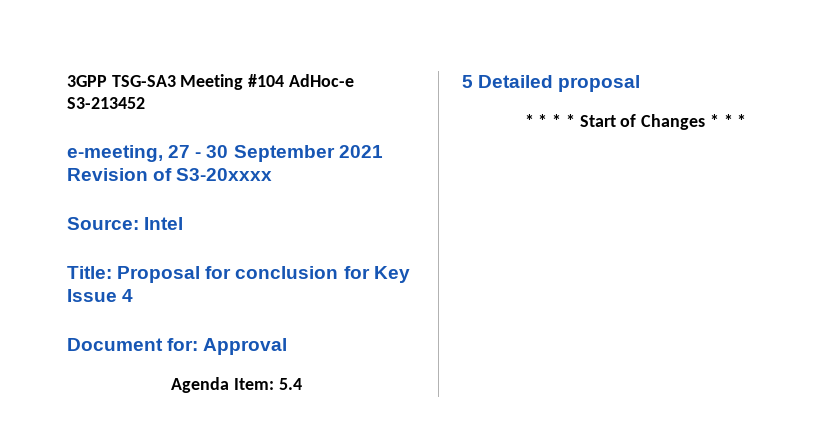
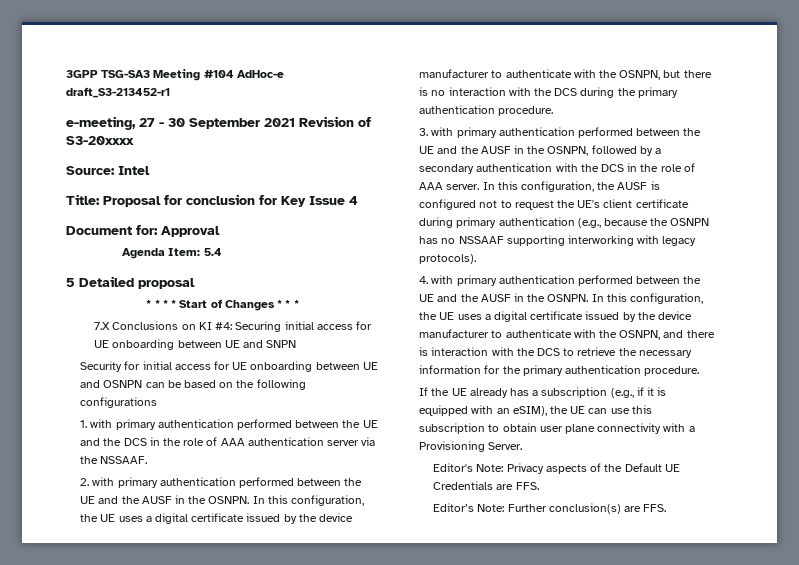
[67,97,145,109] S3-213452 -> [66,87,170,98] draft_S3-213452-r1
(747, 120) none -> [94,321,372,332] [94,339,297,350] [80,361,378,372] [80,379,306,390] [80,397,158,408] [80,419,378,430] [80,437,376,446] [80,456,148,464] [80,477,363,488] [80,495,365,506] [80,513,354,524] [419,69,712,80] [419,87,678,98] [419,105,554,116] [419,127,702,138] [419,145,662,156] [419,163,695,174] [419,181,660,192] [419,199,689,210] [419,217,710,228] [419,235,697,246] [419,254,477,264] [419,275,702,286] [419,293,704,304] [419,311,693,322] [419,329,715,340] [419,347,692,358] [419,365,700,376] [419,387,667,398] [419,405,652,416] [419,423,695,434] [419,441,523,452] [433,463,680,474] [433,481,539,490] [433,503,667,514] // 7.X Conclusions on KI #4: Securing initial access for UE onboarding between UE and SNPN // Security for initial access for UE onboarding between UE and OSNPN can be based on the following configurations // 1. with primary authentication performed between the UE and the DCS in the role of AAA authentication server via the NSSAAF. // 2. with primary authentication performed between the UE and the AUSF in the OSNPN. In this configuration, the UE uses a digital certificate issued by the device manufacturer to authenticate with the OSNPN, but there is no interaction with the DCS during the primary authentication procedure. // 3. with primary authentication performed between the UE and the AUSF in the OSNPN, followed by a secondary authentication with the DCS in the role of AAA server. In this configuration, the AUSF is configured not to request the UE's client certificate during primary authentication (e.g., because the OSNPN has no NSSAAF supporting interworking with legacy protocols). // 4. with primary authentication performed between the UE and the AUSF in the OSNPN. In this configuration, the UE uses a digital certificate issued by the device manufacturer to authenticate with the OSNPN, and there is interaction with the DCS to retrieve the necessary information for the primary authentication procedure. // If the UE already has a subscription (e.g., if it is equipped with an eSIM), the UE can use this subscription to obtain user plane connectivity with a Provisioning Server. // Editor's Note: Privacy aspects of the Default UE Credentials are FFS. // Editor’s Note: Further conclusion(s) are FFS.

